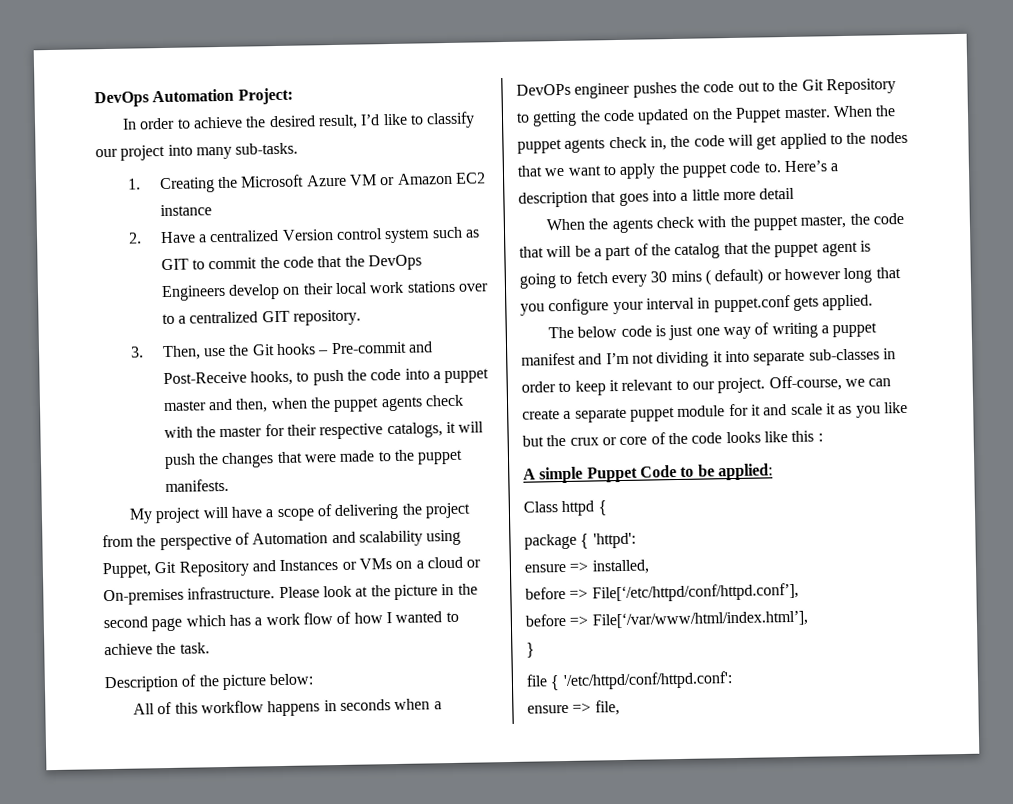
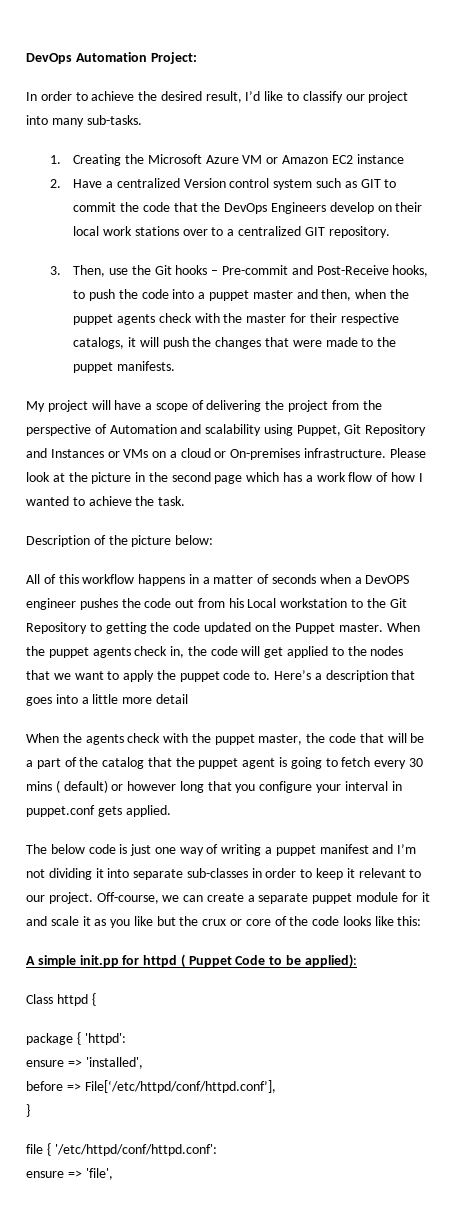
(337, 706) none -> [202,574,270,584] a matter of
[516,83,571,96] DevOPs -> [365,575,410,584] DevOPS
(760, 86) none -> [197,598,348,608] from his Local workstation
[791,430,823,442] this : -> [397,916,422,926] this:
(584, 475) none -> [79,954,185,968] init.pp for httpd (
[717,463,773,481] applied: -> [304,954,357,968] applied):
[591,559,650,575] installed, -> [85,1057,143,1069] 'installed',
[525,609,808,629] // before => File[‘/var/www/html/index.html’], -> (276, 1086) none
[594,700,620,716] file, -> [85,1168,113,1180] 'file',

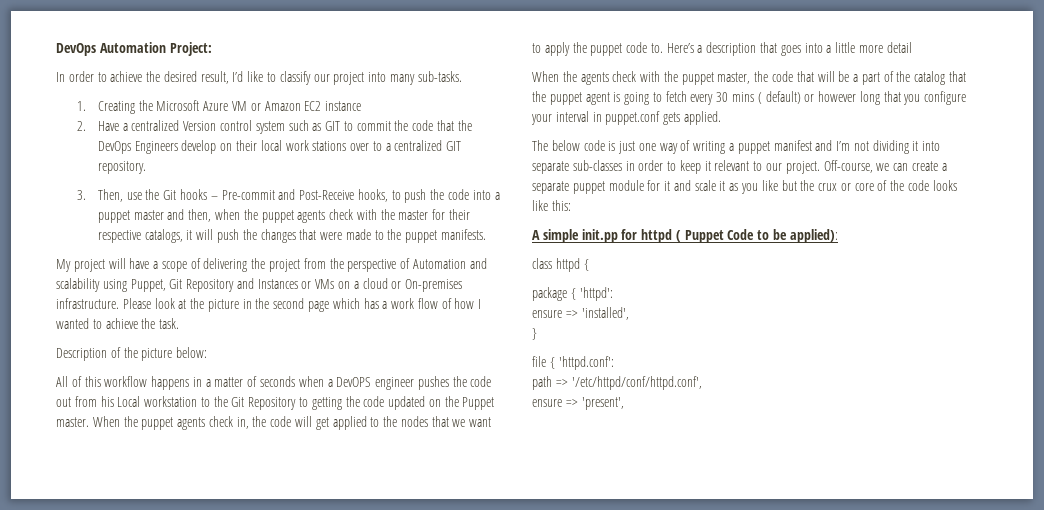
[26,994,53,1004] Class -> [532,258,552,269] class
[26,1080,276,1093] // before => File[‘/etc/httpd/conf/httpd.conf’], -> (629, 313) none
[54,1144,217,1156] [26,1168,113,1180] '/etc/httpd/conf/httpd.conf': // ensure => 'file', -> [558,356,614,370] [532,376,702,390] [532,397,624,410] 'httpd.conf': // path => '/etc/httpd/conf/httpd.conf', // ensure => 'present',

